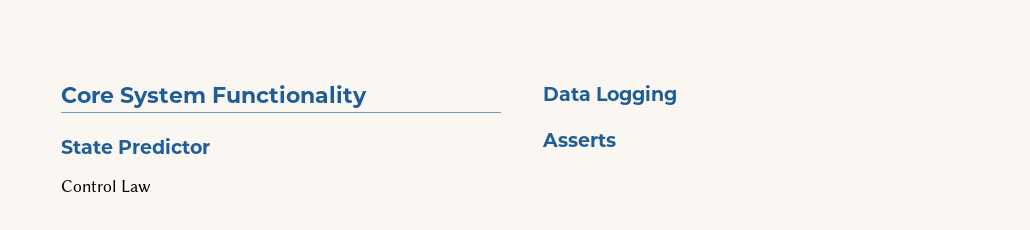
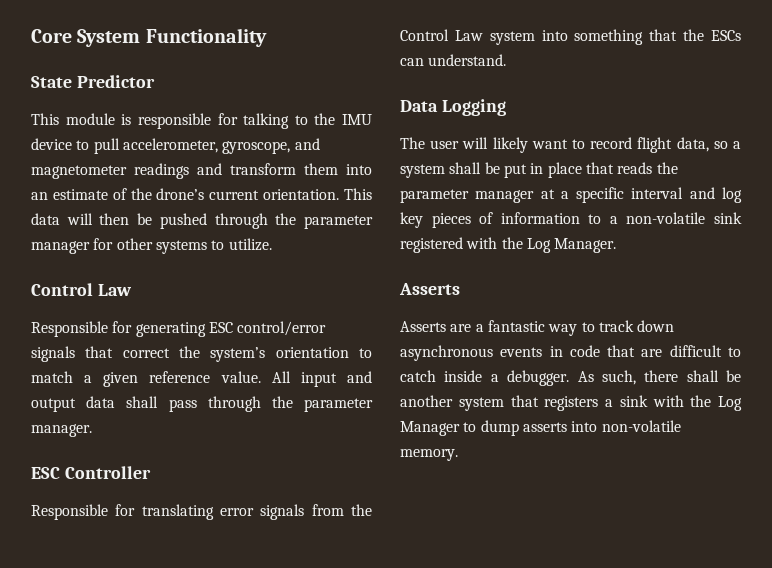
[61,180,151,193] [543,85,678,105] [542,133,616,147] Control Law // Data Logging // Asserts -> [31,113,372,129] [31,138,320,154] [31,163,372,179] [31,188,372,200] [31,213,374,229] [31,238,272,254] [31,283,132,296] [31,321,327,337] [31,346,372,362] [31,371,372,387] [31,396,373,412] [31,424,92,437] [31,466,151,479] [31,504,372,520] [400,29,741,45] [400,54,507,66] [400,99,506,116] [400,137,741,153] [400,162,678,178] [400,187,742,203] [400,212,742,228] [400,237,617,253] [399,283,460,295] [400,320,675,336] [400,345,741,361] [400,370,741,386] [400,395,742,411] [400,420,681,436] [400,449,458,461] This module is responsible for talking to the IMU device to pull accelerometer, gyroscope, and magnetometer readings and transform them into an estimate of the drone’s current orientation. This data will then be pushed through the parameter manager for other systems to utilize. // Control Law // Responsible for generating ESC control/error signals that correct the system’s orientation to match a given reference value. All input and output data shall pass through the parameter manager. // ESC Controller // Responsible for translating error signals from the Control Law system into something that the ESCs can understand. // Data Logging // The user will likely want to record flight data, so a system shall be put in place that reads the parameter manager at a specific interval and log key pieces of information to a non-volatile sink registered with the Log Manager. // Asserts // Asserts are a fantastic way to track down asynchronous events in code that are difficult to catch inside a debugger. As such, there shall be another system that registers a sink with the Log Manager to dump asserts into non-volatile memory.

